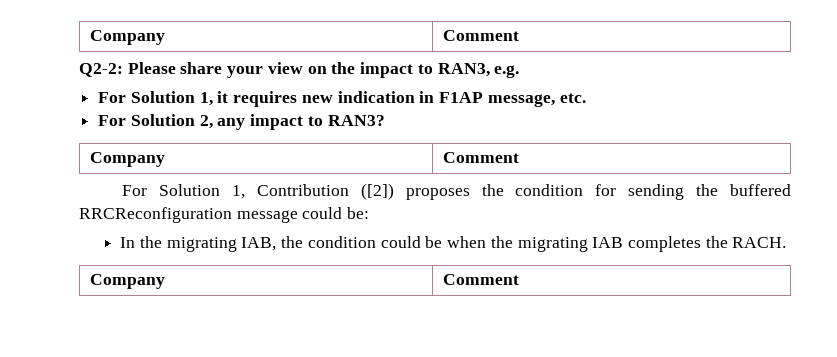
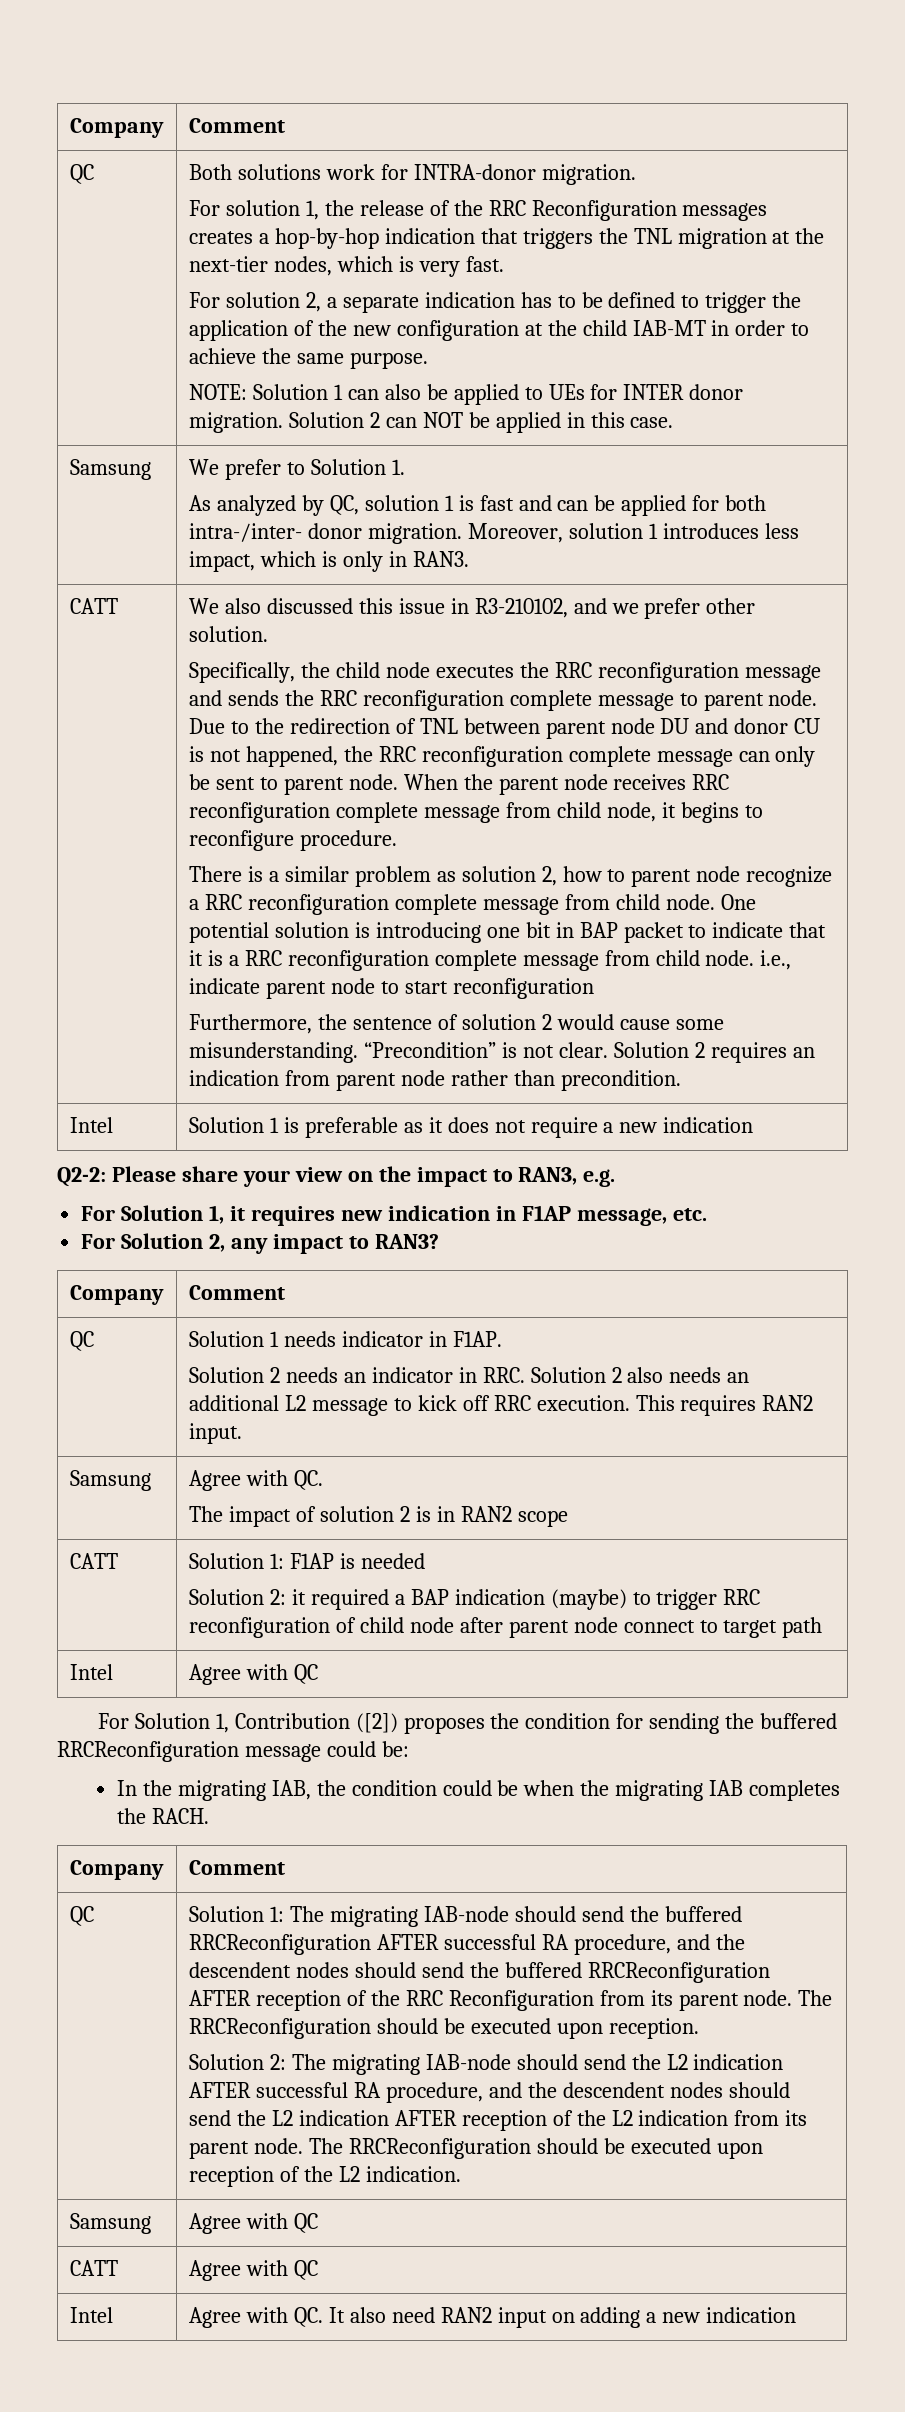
[89,30,165,45] [442,30,519,41] Company | Comment -> [69,118,164,138] [188,118,285,133] [69,164,94,184] [188,164,636,185] [188,200,768,221] [188,228,825,249] [188,256,504,277] [188,292,802,313] [188,320,810,341] [188,348,428,369] [188,384,744,405] [188,412,674,433] [69,459,151,480] [188,459,405,480] [188,495,767,516] [188,523,799,544] [188,551,469,572] [69,598,118,614] [188,598,756,619] [188,626,268,642] [188,662,821,683] [188,690,818,711] [188,718,821,739] [188,746,816,767] [188,774,730,795] [188,802,763,823] [188,830,397,851] [188,866,833,887] [188,894,756,915] [188,922,827,943] [188,950,792,971] [188,978,594,999] [188,1014,724,1034] [188,1042,815,1063] [188,1070,681,1091] [69,1117,113,1133] [188,1117,754,1138] Company | Comment // QC | Both solutions work for INTRA-donor migration. // For solution 1, the release of the RRC Reconfiguration messages creates a hop-by-hop indication that triggers the TNL migration at the next-tier nodes, which is very fast. // For solution 2, a separate indication has to be defined to trigger the application of the new configuration at the child IAB-MT in order to achieve the same purpose. // NOTE: Solution 1 can also be applied to UEs for INTER donor migration. Solution 2 can NOT be applied in this case. // Samsung | We prefer to Solution 1. // As analyzed by QC, solution 1 is fast and can be applied for both intra-/inter- donor migration. Moreover, solution 1 introduces less impact, which is only in RAN3. // CATT | We also discussed this issue in R3-210102, and we prefer other solution. // Specifically, the child node executes the RRC reconfiguration message and sends the RRC reconfiguration complete message to parent node. Due to the redirection of TNL between parent node DU and donor CU is not happened, the RRC reconfiguration complete message can only be sent to parent node. When the parent node receives RRC reconfiguration complete message from child node, it begins to reconfigure procedure. // There is a similar problem as solution 2, how to parent node recognize a RRC reconfiguration complete message from child node. One potential solution is introducing one bit in BAP packet to indicate that it is a RRC reconfiguration complete message from child node. i.e., indicate parent node to start reconfiguration // Furthermore, the sentence of solution 2 would cause some misunderstanding. “Precondition” is not clear. Solution 2 requires an indication from parent node rather than precondition. // Intel | Solution 1 is preferable as it does not require a new indication
(519, 157) none -> [69,1331,94,1351] [188,1331,502,1347] [188,1367,750,1383] [188,1395,814,1416] [188,1423,242,1444] [69,1470,151,1491] [188,1470,323,1491] [188,1506,568,1527] [69,1553,118,1569] [188,1553,425,1569] [188,1589,761,1610] [188,1617,823,1638] [69,1664,113,1680] [188,1664,318,1685] // QC | Solution 1 needs indicator in F1AP. // Solution 2 needs an indicator in RRC. Solution 2 also needs an additional L2 message to kick off RRC execution. This requires RAN2 input. // Samsung | Agree with QC. // The impact of solution 2 is in RAN2 scope // CATT | Solution 1: F1AP is needed // Solution 2: it required a BAP indication (maybe) to trigger RRC reconfiguration of child node after parent node connect to target path // Intel | Agree with QC
(519, 279) none -> [69,1906,94,1926] [188,1906,742,1927] [188,1934,745,1955] [188,1962,770,1983] [188,1990,833,2011] [188,2018,699,2039] [188,2054,784,2075] [188,2082,790,2103] [188,2110,808,2131] [188,2138,763,2159] [188,2166,461,2187] [69,2213,151,2234] [188,2213,318,2234] [69,2260,118,2276] [188,2260,318,2281] [69,2307,113,2323] [188,2307,797,2328] // QC | Solution 1: The migrating IAB-node should send the buffered RRCReconfiguration AFTER successful RA procedure, and the descendent nodes should send the buffered RRCReconfiguration AFTER reception of the RRC Reconfiguration from its parent node. The RRCReconfiguration should be executed upon reception. // Solution 2: The migrating IAB-node should send the L2 indication AFTER successful RA procedure, and the descendent nodes should send the L2 indication AFTER reception of the L2 indication from its parent node. The RRCReconfiguration should be executed upon reception of the L2 indication. // Samsung | Agree with QC // CATT | Agree with QC // Intel | Agree with QC. It also need RAN2 input on adding a new indication

